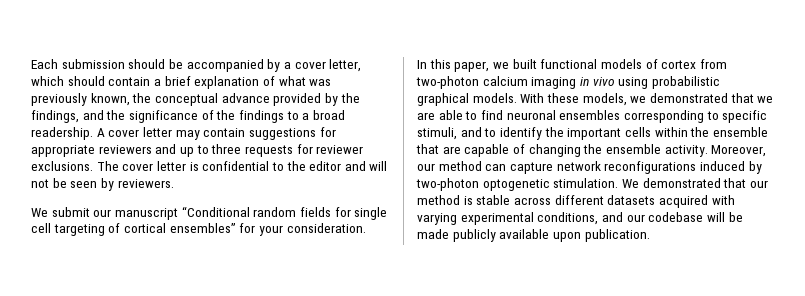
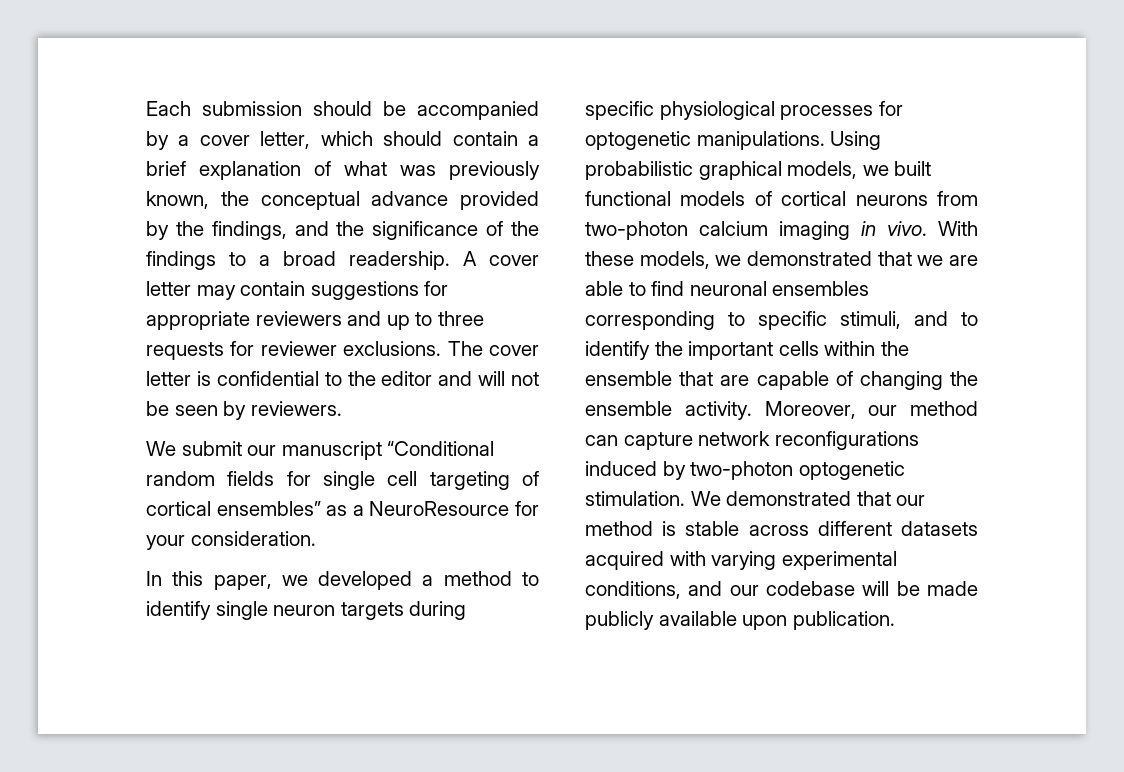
(236, 228) none -> [326,501,510,516] as a NeuroResource
(509, 65) none -> [318,571,539,590] [146,601,467,620] [585,101,903,120] [585,131,882,150] [585,161,889,180] developed a method to identify single neuron targets during specific physiological processes for optogenetic manipulations. Using probabilistic graphical models, we
[661,60,697,69] cortex -> [781,191,928,206] cortical neurons
[592,76,720,89] [417,93,517,106] vivo using probabilistic graphical models. -> [887,221,927,236] vivo.

